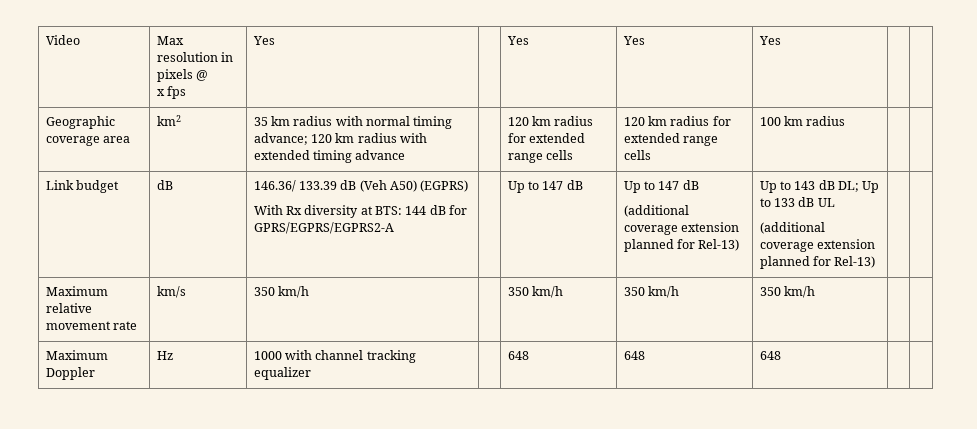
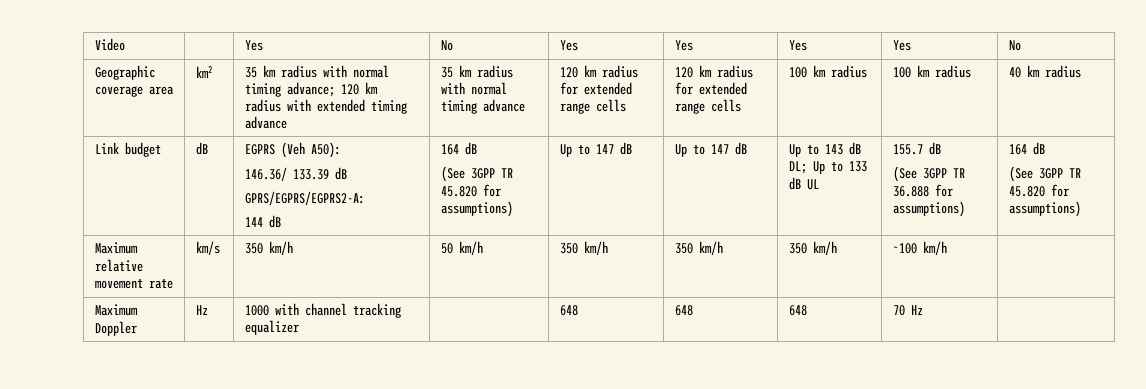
[156,36,184,45] [156,52,233,62] [156,69,208,82] [156,86,186,99] [252,36,275,45] [506,36,529,45] [622,36,645,45] [758,36,781,45] Max resolution in pixels @ // x fps | Yes | | Yes | Yes | Yes | | -> [244,40,263,51] [440,40,453,51] [559,40,578,51] [674,40,693,51] [788,40,807,51] [892,40,911,51] [1008,40,1021,51] | Yes | No | Yes | Yes | Yes | Yes | No
(406, 155) none -> [440,65,513,78] [440,82,507,95] [440,99,525,114] 35 km radius with normal timing advance
(846, 121) | -> [892,65,971,78] [1008,65,1081,78] 100 km radius | 40 km radius
(173, 185) none -> [244,142,341,158] EGPRS (Veh A50): //
[359,180,469,192] [253,205,468,218] [253,222,394,234] (Veh A50) (EGPRS) // With Rx diversity at BTS: 144 dB for GPRS/EGPRS/EGPRS2-A | -> [244,191,365,205] [244,215,281,228] [440,142,477,155] [440,166,513,182] [440,184,501,197] [440,201,513,217] // GPRS/EGPRS/EGPRS2-A: // 144 dB | 164 dB // (See 3GPP TR 45.820 for assumptions)
[623,205,689,217] [623,222,739,235] [623,239,740,252] // (additional coverage extension planned for Rel-13) -> (747, 148) none
[759,222,825,234] [759,239,875,252] [759,256,876,269] // (additional coverage extension planned for Rel-13) | | -> [892,142,941,155] [892,166,965,182] [892,184,953,197] [892,201,965,217] [1008,142,1045,155] [1008,166,1081,182] [1008,184,1069,197] [1008,201,1081,217] | 155.7 dB // (See 3GPP TR 36.888 for assumptions) | 164 dB // (See 3GPP TR 45.820 for assumptions)
(309, 292) none -> [440,241,483,255] 50 km/h
(815, 292) none -> [892,241,947,255] ~100 km/h
(781, 355) none -> [892,305,923,316] 70 Hz

